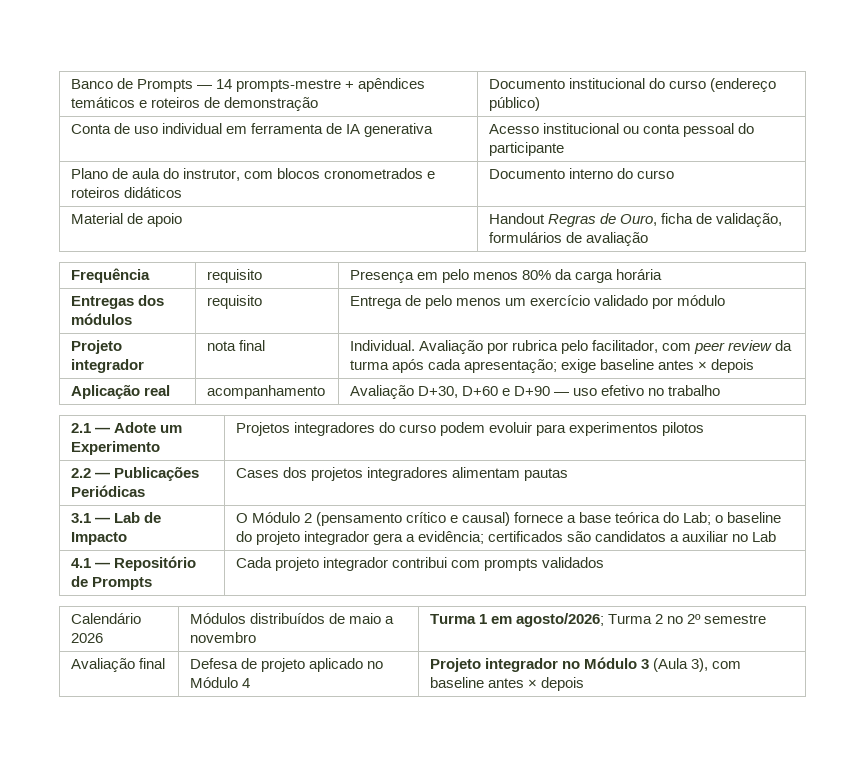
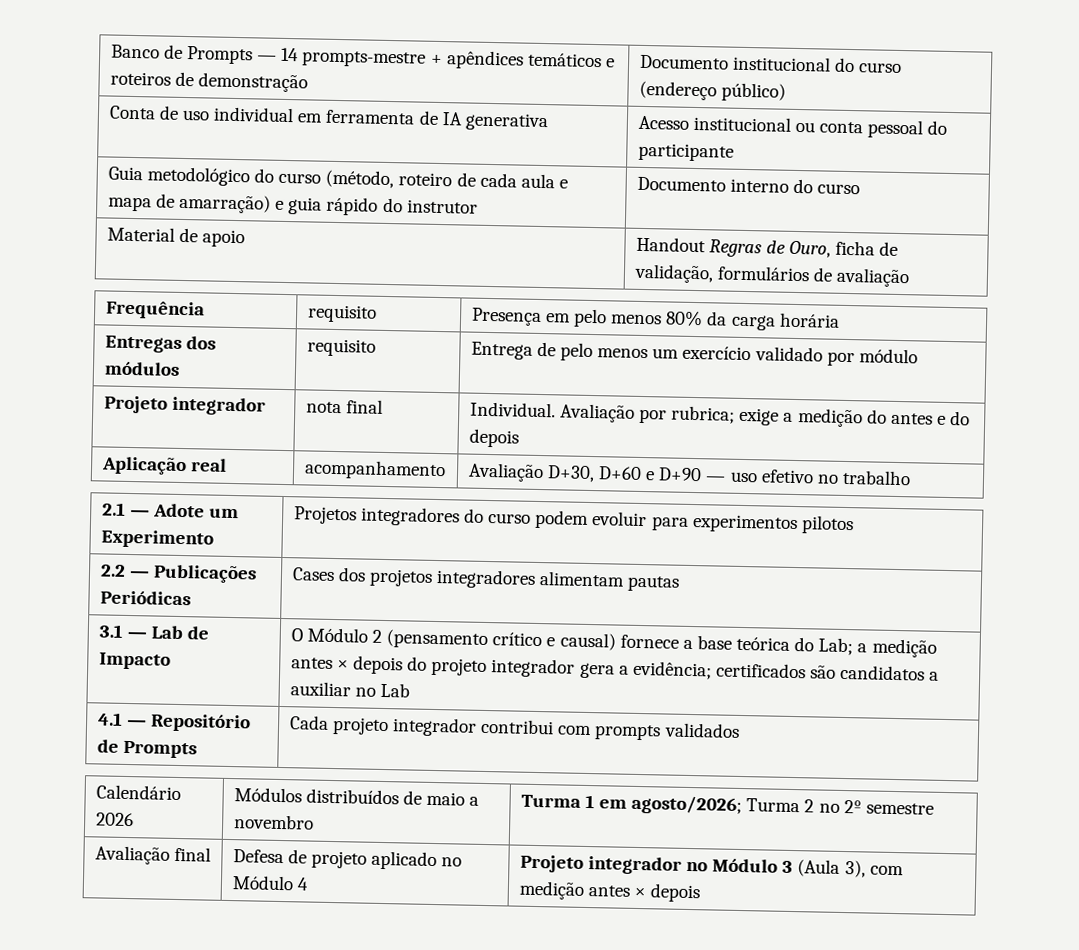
[70,168,436,181] [70,187,182,198] Plano de aula do instrutor, com blocos cronometrados e roteiros didáticos -> [107,166,568,189] [107,193,478,216] Guia metodológico do curso (método, roteiro de cada aula e mapa de amarração) e guia rápido do instrutor
[511,340,793,354] [349,359,708,373] rubrica pelo facilitador, com peer review da turma após cada apresentação; exige baseline antes × -> [671,405,971,428] rubrica; exige a medição do antes e do
[715,512,782,523] o baseline -> [857,638,937,658] [290,655,403,675] a medição antes × depois
[429,677,484,688] baseline -> [518,880,585,900] medição

